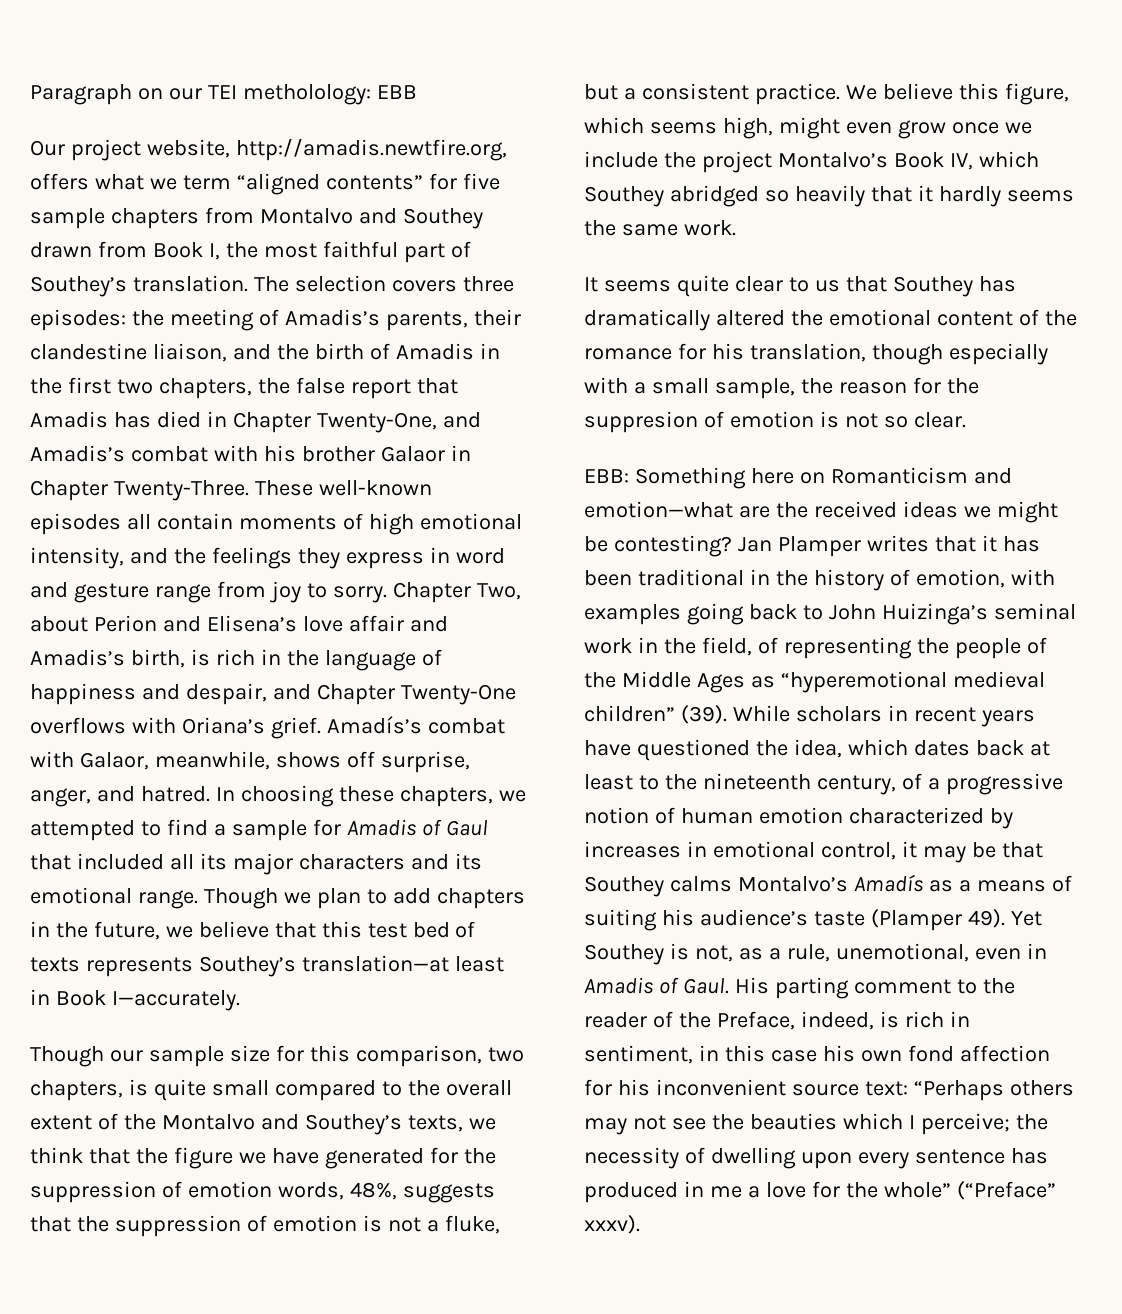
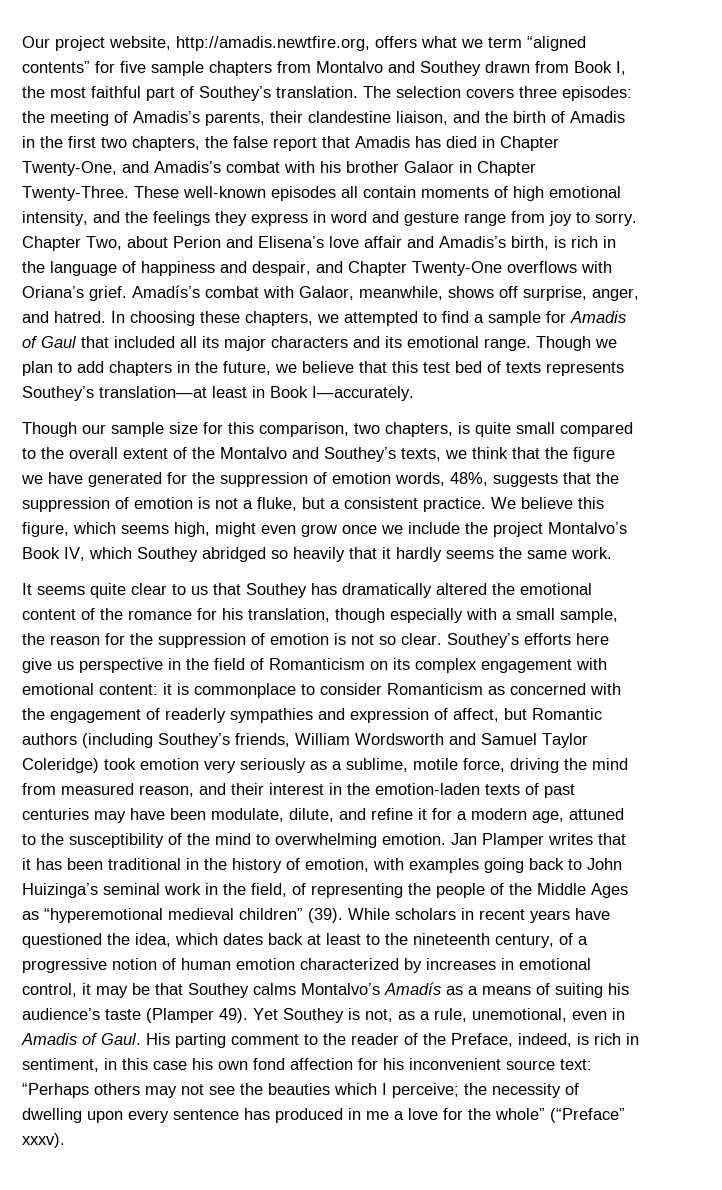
[30,84,417,105] Paragraph on our TEI metholology: EBB // -> (22, 42) none
[584,411,698,433] suppresion -> [158,633,246,648] suppression
[584,467,1012,489] [584,501,1058,523] [584,535,732,557] // EBB: Something here on Romanticism and emotion—what are the received ideas we might be contesting? -> [447,633,609,648] [22,658,607,673] [22,683,621,698] [22,708,602,723] [22,733,588,748] [22,758,628,773] [22,783,575,798] [22,808,624,823] [22,833,446,848] Southey’s efforts here give us perspective in the field of Romanticism on its complex engagement with emotional content: it is commonplace to consider Romanticism as concerned with the engagement of readerly sympathies and expression of affect, but Romantic authors (including Southey’s friends, William Wordsworth and Samuel Taylor Coleridge) took emotion very seriously as a sublime, motile force, driving the mind from measured reason, and their interest in the emotion-laden texts of past centuries may have been modulate, dilute, and refine it for a modern age, attuned to the susceptibility of the mind to overwhelming emotion.

